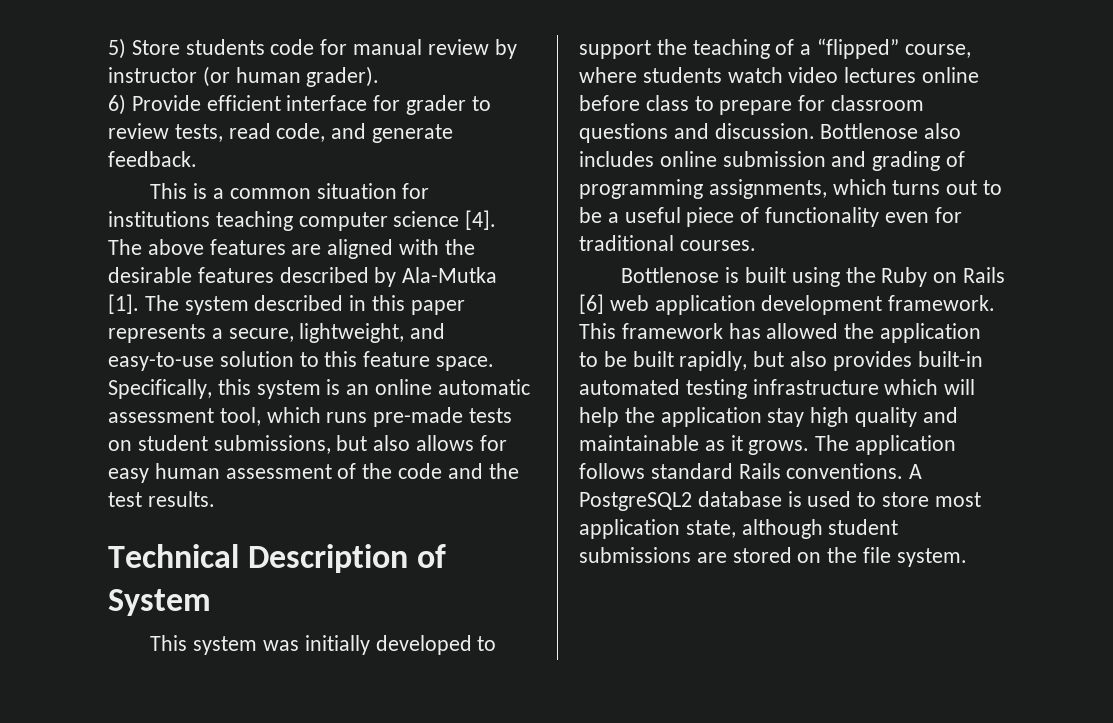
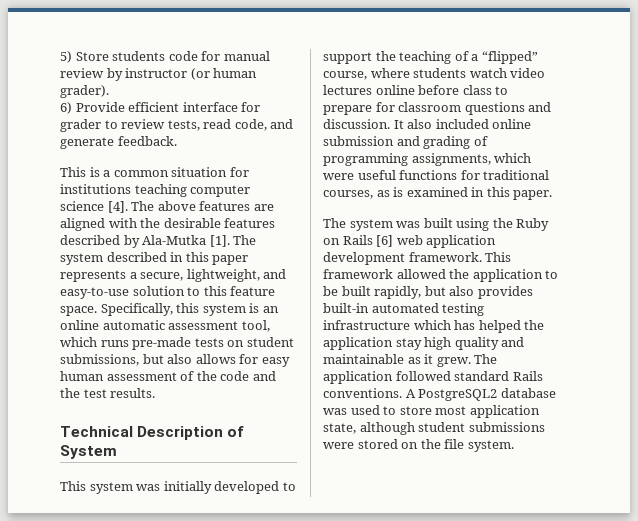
[820,123,962,139] [579,151,654,167] Bottlenose also includes -> [393,119,489,129] It also included
[892,180,1003,195] [579,207,962,227] [579,235,756,251] [621,267,740,283] turns out to be a useful piece of functionality even for traditional courses. // Bottlenose is -> [323,170,550,180] [323,187,553,200] [323,218,421,231] were useful functions for traditional courses, as is examined in this paper. // The system was
[728,323,761,339] has -> (393, 274) none
[944,379,976,395] [579,407,619,427] will help -> [454,320,521,333] has helped
[748,440,810,455] grows. -> [436,357,471,367] grew.
[579,463,645,479] follows -> [395,371,451,381] followed
[787,491,802,507] is -> [323,408,347,415] was
[696,552,727,563] are -> [323,442,354,449] were

